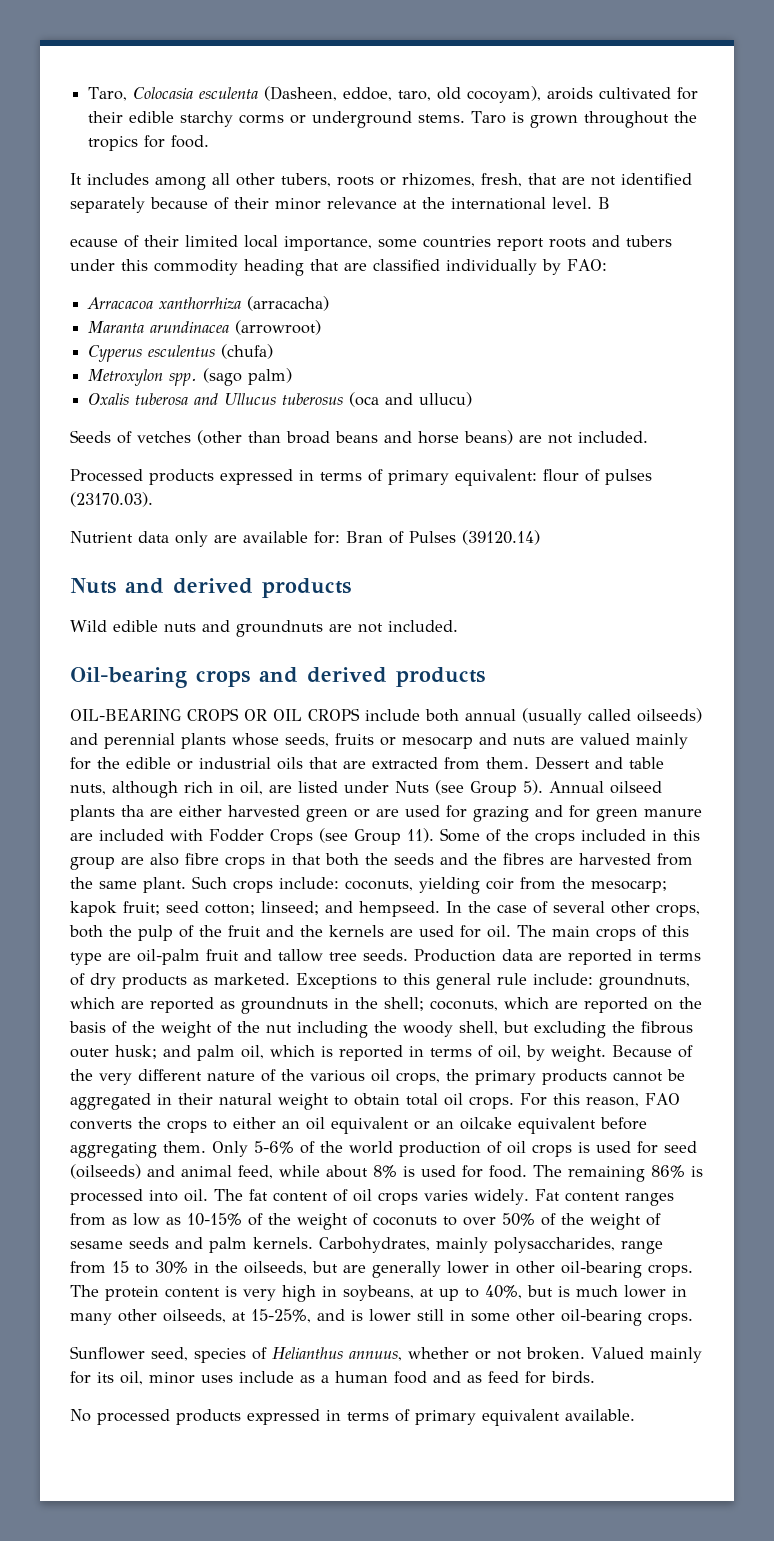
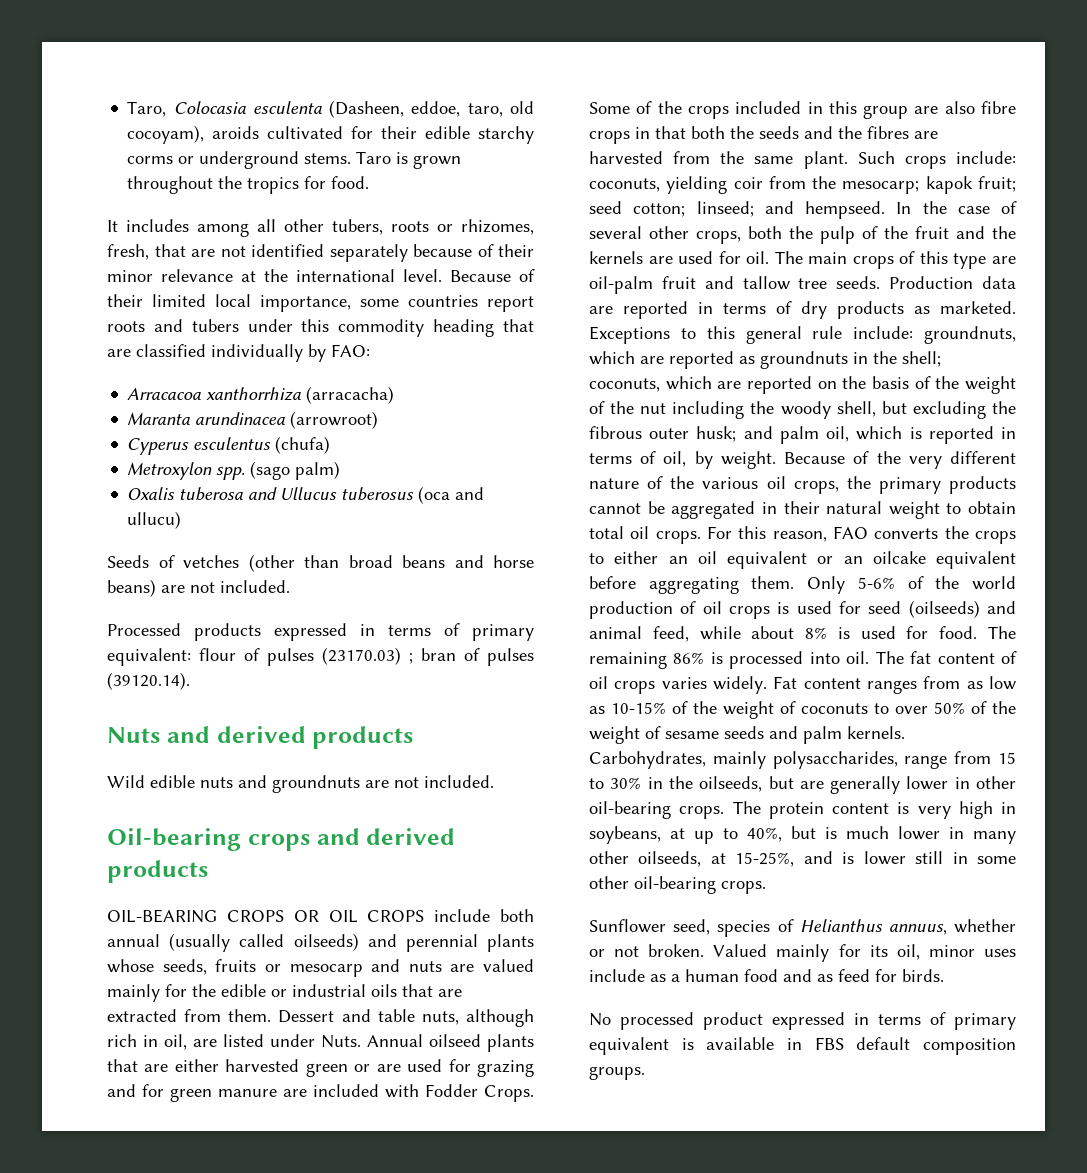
[598,197,610,209] [70,238,118,247] B // ecause -> [450,270,511,282] Because
[70,492,153,507] [70,530,540,547] (23170.03). // Nutrient data only are available for: Bran of Pulses (39120.14) -> [322,647,534,666] [107,672,190,690] (23170.03) ; bran of pulses (39120.14).
[395,780,543,797] Nuts (see Group 5). -> [321,1035,361,1048] Nuts.
[121,805,144,817] tha -> [107,1059,138,1072] that
[270,828,434,845] Crops (see Group 11). -> [484,1085,534,1102] Crops.
[176,1409,241,1425] products -> [703,1012,763,1030] product
[565,1409,635,1421] available. -> [681,1037,1016,1055] [589,1066,645,1080] is available in FBS default composition groups.

